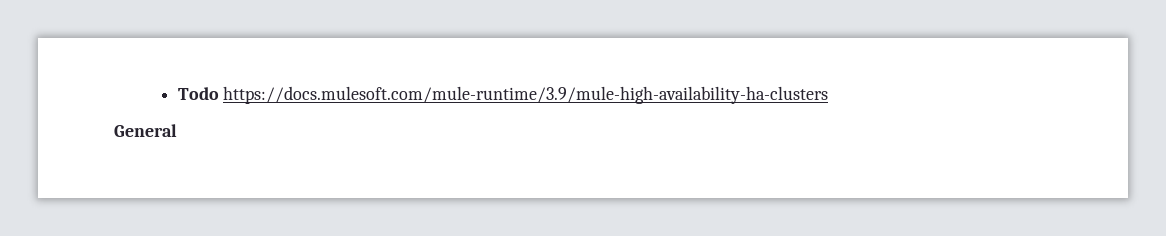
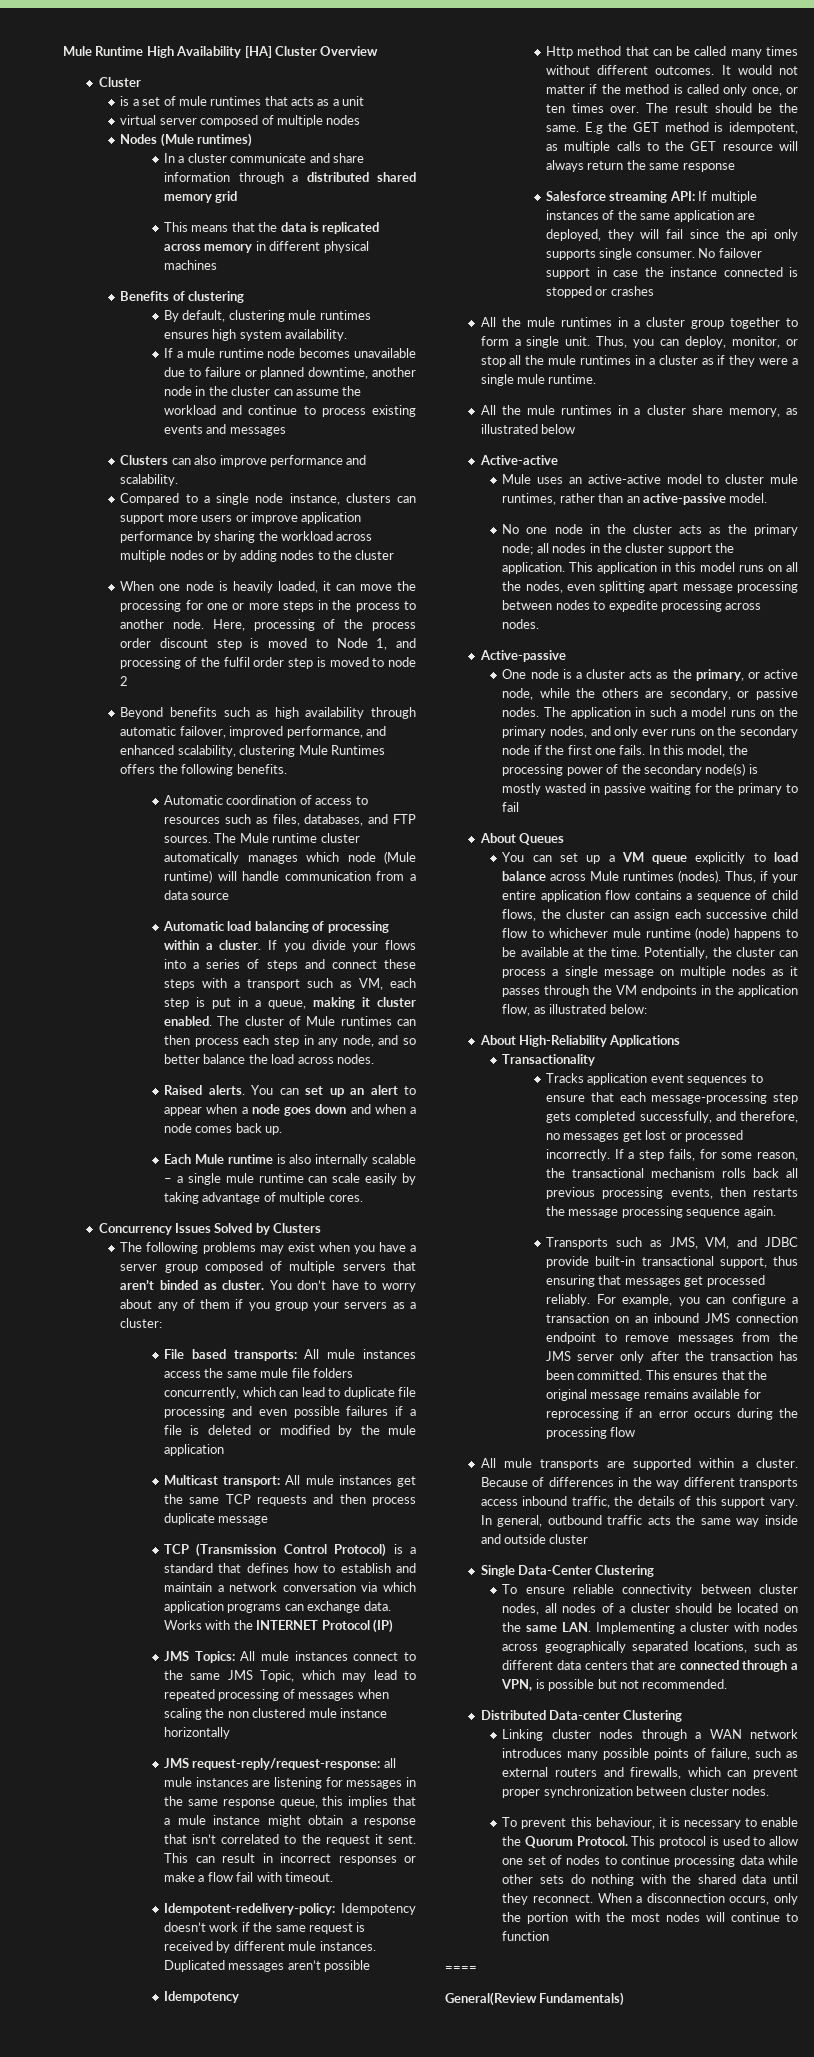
[177,86,829,104] [114,124,177,137] Todo https://docs.mulesoft.com/mule-runtime/3.9/mule-high-availability-ha-clusters // General -> [63,46,379,58] [98,77,141,87] [120,96,365,106] [120,115,361,127] [120,133,253,147] [163,153,364,163] [163,172,416,184] [163,191,238,203] [163,222,380,234] [163,241,369,253] [163,260,217,270] [120,291,245,303] [163,310,371,322] [163,329,348,341] [163,348,416,358] [163,367,416,379] [163,386,362,396] [163,405,416,417] [163,424,286,436] [120,455,367,467] [120,474,179,486] [120,493,416,505] [120,512,362,524] [120,531,373,543] [120,550,395,562] [120,581,416,593] [120,600,416,612] [120,619,416,631] [120,638,417,650] [120,657,417,669] [120,676,129,686] [120,707,416,719] [120,726,386,738] [120,745,385,757] [120,764,287,776] [163,795,368,805] [163,814,416,826] [163,833,360,843] [163,851,416,864] [163,870,416,883] [163,890,230,900] [162,921,389,933] [163,940,416,952] [163,959,416,971] [163,978,417,990] [163,997,416,1009] [163,1016,416,1026] [163,1035,416,1047] [163,1054,374,1064] [163,1085,417,1097] [163,1104,417,1116] [163,1123,283,1135] [163,1154,416,1166] [163,1173,417,1185] [163,1192,363,1204] [98,1223,322,1235] [120,1242,417,1254] [120,1261,416,1273] [120,1280,417,1292] [120,1299,417,1311] [120,1318,163,1328] [163,1349,416,1361] [163,1368,353,1378] [163,1387,416,1399] [163,1406,417,1418] [163,1425,416,1437] [163,1444,224,1456] [163,1475,416,1487] [163,1494,416,1506] [163,1513,269,1525] [163,1543,417,1557] [163,1563,416,1573] [163,1582,416,1592] [163,1601,391,1613] [163,1619,393,1633] [163,1651,416,1663] [163,1670,416,1682] [163,1689,389,1701] [163,1708,387,1720] [163,1727,230,1739] [163,1758,396,1770] [163,1777,416,1789] [163,1796,416,1808] [163,1815,416,1827] [163,1834,416,1846] [163,1853,416,1865] [163,1872,333,1882] [163,1903,416,1915] [163,1922,366,1934] [163,1941,376,1953] [163,1960,371,1972] [163,1991,239,2003] [545,46,798,58] [545,65,798,75] [545,84,799,96] [545,103,798,113] [545,122,798,134] [545,141,798,153] [545,160,735,172] [545,191,757,203] [545,210,755,222] [545,229,798,241] [545,248,762,260] [545,267,798,279] [545,286,654,298] [480,317,798,329] [480,336,798,348] [480,355,798,367] [480,374,597,386] [480,405,798,417] [480,424,575,434] [479,455,558,465] [502,474,798,484] [502,493,768,505] [502,524,798,536] [502,543,734,555] [502,562,799,574] [502,581,798,593] [502,600,762,612] [502,619,540,629] [479,650,566,662] [502,669,798,681] [502,688,798,700] [502,707,798,719] [502,726,799,738] [502,745,748,757] [502,763,758,776] [502,783,799,795] [502,802,520,812] [479,833,564,845] [502,852,798,864] [502,870,798,883] [502,890,798,902] [502,909,798,921] [502,927,798,940] [502,947,798,959] [502,966,798,978] [502,985,798,997] [502,1004,647,1016] [479,1035,681,1047] [502,1054,596,1066] [545,1073,763,1085] [545,1092,798,1104] [545,1111,798,1123] [545,1130,743,1142] [545,1149,798,1161] [545,1168,798,1178] [545,1187,798,1199] [545,1206,776,1218] [545,1237,798,1249] [545,1256,798,1268] [545,1275,765,1287] [545,1294,798,1306] [545,1313,798,1323] [545,1332,798,1344] [545,1351,798,1363] [545,1370,767,1380] [545,1389,761,1401] [545,1408,798,1420] [545,1427,636,1439] [480,1458,798,1470] [480,1477,798,1489] [480,1496,798,1508] [480,1515,798,1527] [480,1534,589,1544] [480,1565,655,1577] [502,1584,798,1596] [502,1603,798,1615] [502,1622,798,1634] [502,1641,798,1653] [502,1660,798,1672] [501,1679,728,1691] [480,1710,683,1722] [502,1729,798,1741] [502,1748,798,1760] [502,1767,798,1779] [502,1786,769,1798] [502,1817,798,1829] [502,1836,799,1848] [502,1855,798,1867] [502,1874,798,1886] [502,1893,798,1905] [502,1912,798,1924] [502,1931,550,1941] [445,1966,477,1972] [445,1992,625,2006] Mule Runtime High Availability [HA] Cluster Overview // Cluster // is a set of mule runtimes that acts as a unit // virtual server composed of multiple nodes // Nodes (Mule runtimes) // In a cluster communicate and share information through a distributed shared memory grid // This means that the data is replicated across memory in different physical machines // Benefits of clustering // By default, clustering mule runtimes ensures high system availability. // If a mule runtime node becomes unavailable due to failure or planned downtime, another node in the cluster can assume the workload and continue to process existing events and messages // Clusters can also improve performance and scalability. // Compared to a single node instance, clusters can support more users or improve application performance by sharing the workload across multiple nodes or by adding nodes to the cluster // When one node is heavily loaded, it can move the processing for one or more steps in the process to another node. Here, processing of the process order discount step is moved to Node 1, and processing of the fulfil order step is moved to node 2 // Beyond benefits such as high availability through automatic failover, improved performance, and enhanced scalability, clustering Mule Runtimes offers the following benefits. // Automatic coordination of access to resources such as files, databases, and FTP sources. The Mule runtime cluster automatically manages which node (Mule runtime) will handle communication from a data source // Automatic load balancing of processing within a cluster. If you divide your flows into a series of steps and connect these steps with a transport such as VM, each step is put in a queue, making it cluster enabled. The cluster of Mule runtimes can then process each step in any node, and so better balance the load across nodes. // Raised alerts. You can set up an alert to appear when a node goes down and when a node comes back up. // Each Mule runtime is also internally scalable – a single mule runtime can scale easily by taking advantage of multiple cores. // Concurrency Issues Solved by Clusters // The following problems may exist when you have a server group composed of multiple servers that aren’t binded as cluster. You don’t have to worry about any of them if you group your servers as a cluster: // File based transports: All mule instances access the same mule file folders concurrently, which can lead to duplicate file processing and even possible failures if a file is deleted or modified by the mule application // Multicast transport: All mule instances get the same TCP requests and then process duplicate message // TCP (Transmission Control Protocol) is a standard that defines how to establish and maintain a network conversation via which application programs can exchange data. Works with the INTERNET Protocol (IP) // JMS Topics: All mule instances connect to the same JMS Topic, which may lead to repeated processing of messages when scaling the non clustered mule instance horizontally // JMS request-reply/request-response: all mule instances are listening for messages in the same response queue, this implies that a mule instance might obtain a response that isn’t correlated to the request it sent. This can result in incorrect responses or make a flow fail with timeout. // Idempotent-redelivery-policy: Idempotency doesn’t work if the same request is received by different mule instances. Duplicated messages aren’t possible // Idempotency // Http method that can be called many times without different outcomes. It would not matter if the method is called only once, or ten times over. The result should be the same. E.g the GET method is idempotent, as multiple calls to the GET resource will always return the same response // Salesforce streaming API: If multiple instances of the same application are deployed, they will fail since the api only supports single consumer. No failover support in case the instance connected is stopped or crashes // All the mule runtimes in a cluster group together to form a single unit. Thus, you can deploy, monitor, or stop all the mule runtimes in a cluster as if they were a single mule runtime. // All the mule runtimes in a cluster share memory, as illustrated below // Active-active // Mule uses an active-active model to cluster mule runtimes, rather than an active-passive model. // No one node in the cluster acts as the primary node; all nodes in the cluster support the application. This application in this model runs on all the nodes, even splitting apart message processing between nodes to expedite processing across nodes. // Active-passive // One node is a cluster acts as the primary, or active node, while the others are secondary, or passive nodes. The application in such a model runs on the primary nodes, and only ever runs on the secondary node if the first one fails. In this model, the processing power of the secondary node(s) is mostly wasted in passive waiting for the primary to fail // About Queues // You can set up a VM queue explicitly to load balance across Mule runtimes (nodes). Thus, if your entire application flow contains a sequence of child flows, the cluster can assign each successive child flow to whichever mule runtime (node) happens to be available at the time. Potentially, the cluster can process a single message on multiple nodes as it passes through the VM endpoints in the application flow, as illustrated below: // About High-Reliability Applications // Transactionality // Tracks application event sequences to ensure that each message-processing step gets completed successfully, and therefore, no messages get lost or processed incorrectly. If a step fails, for some reason, the transactional mechanism rolls back all previous processing events, then restarts the message processing sequence again. // Transports such as JMS, VM, and JDBC provide built-in transactional support, thus ensuring that messages get processed reliably. For example, you can configure a transaction on an inbound JMS connection endpoint to remove messages from the JMS server only after the transaction has been committed. This ensures that the original message remains available for reprocessing if an error occurs during the processing flow // All mule transports are supported within a cluster. Because of differences in the way different transports access inbound traffic, the details of this support vary. In general, outbound traffic acts the same way inside and outside cluster // Single Data-Center Clustering // To ensure reliable connectivity between cluster nodes, all nodes of a cluster should be located on the same LAN. Implementing a cluster with nodes across geographically separated locations, such as different data centers that are connected through a VPN, is possible but not recommended. // Distributed Data-center Clustering // Linking cluster nodes through a WAN network introduces many possible points of failure, such as external routers and firewalls, which can prevent proper synchronization between cluster nodes. // To prevent this behaviour, it is necessary to enable the Quorum Protocol. This protocol is used to allow one set of nodes to continue processing data while other sets do nothing with the shared data until they reconnect. When a disconnection occurs, only the portion with the most nodes will continue to function // ==== // General(Review Fundamentals)

